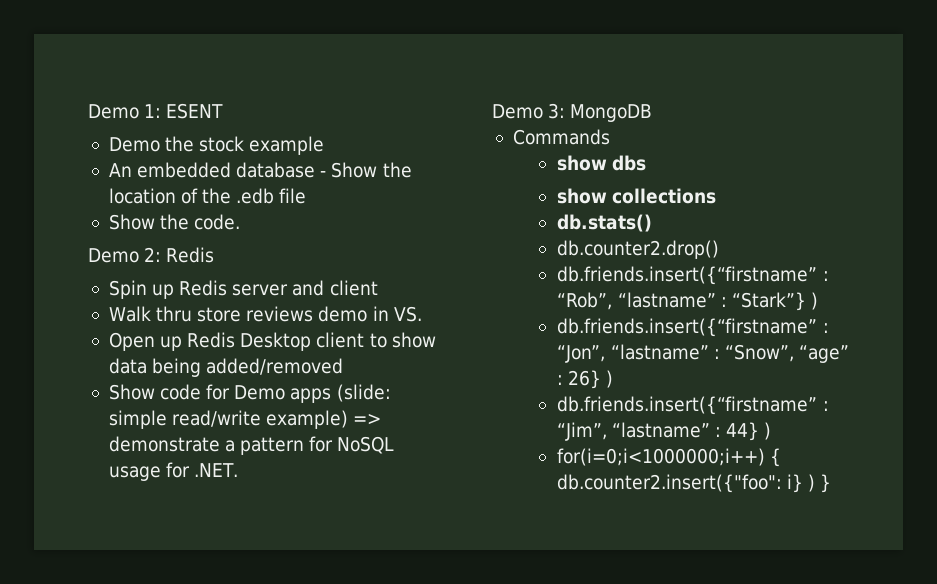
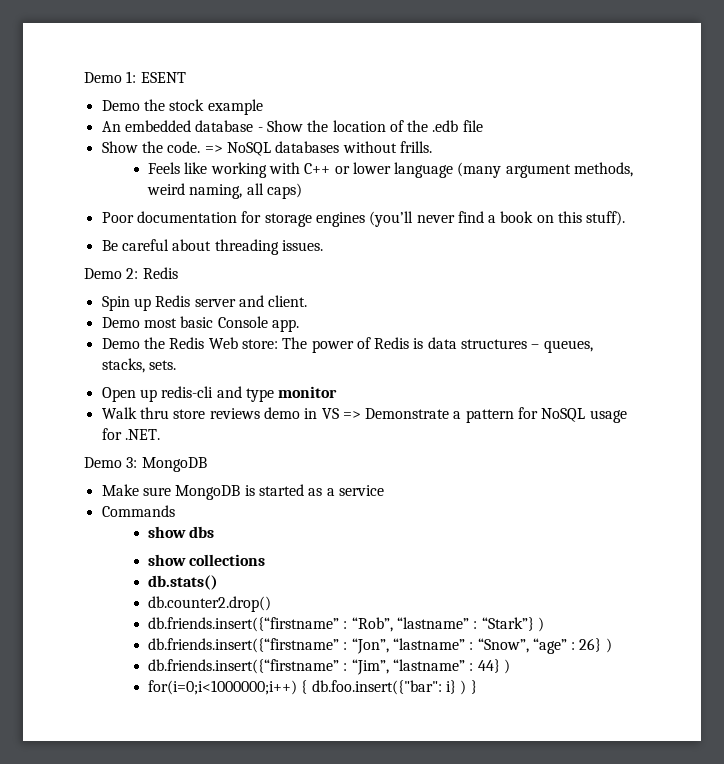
(241, 222) none -> [204,141,432,156] [147,162,634,178] [146,183,302,199] [101,211,626,227] [101,239,323,255] => NoSQL databases without frills. // Feels like working with C++ or lower language (many argument methods, weird naming, all caps) // Poor documentation for storage engines (you’ll never find a book on this stuff). // Be careful about threading issues.
[329,280,378,296] client -> [268,295,308,307] [101,316,299,332] [101,337,593,353] [101,358,176,373] [101,386,338,402] client. // Demo most basic Console app. // Demo the Redis Web store: The power of Redis is data structures – queues, stacks, sets. // Open up redis-cli and type monitor
[393,306,422,322] [108,332,436,351] [108,358,344,377] [108,384,391,403] [108,410,382,429] [108,436,220,452] VS. // Open up Redis Desktop client to show data being added/removed // Show code for Demo apps (slide: simple read/write example) => demonstrate -> [321,408,450,419] VS => Demonstrate
(653, 113) none -> [101,484,384,500] // Make sure MongoDB is started as a service
[556,474,782,493] db.counter2.insert({"foo": -> [311,680,442,695] db.foo.insert({"bar":

